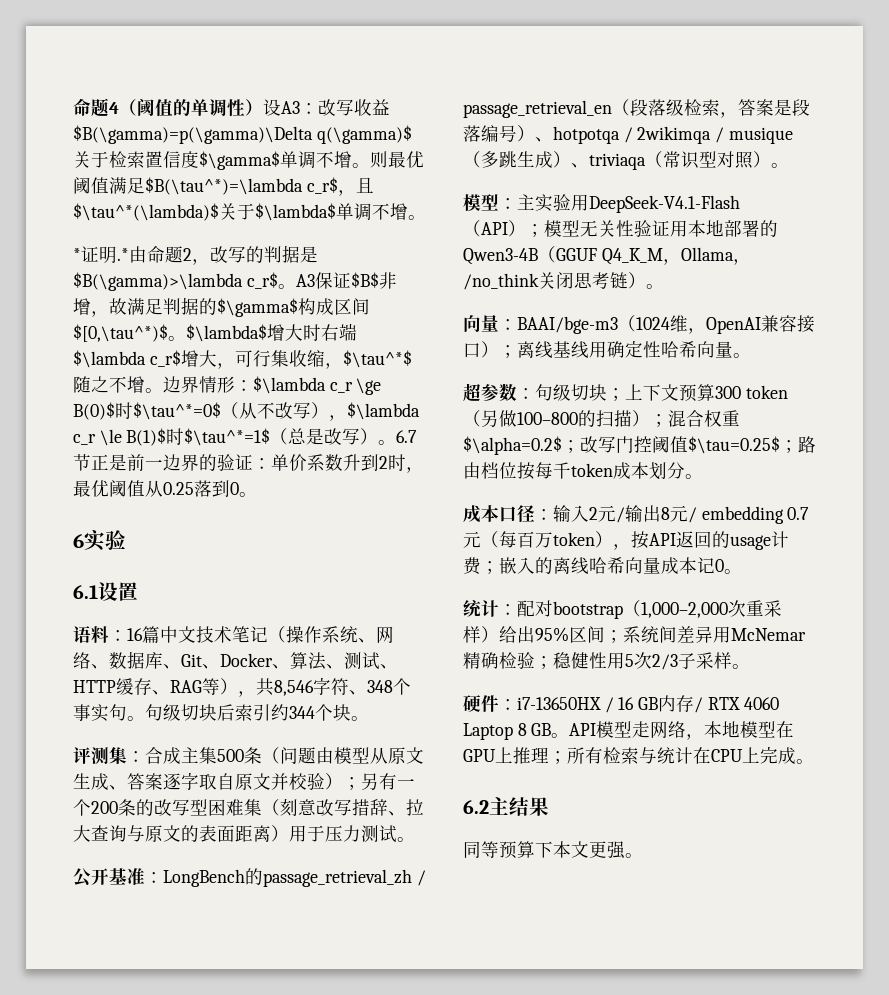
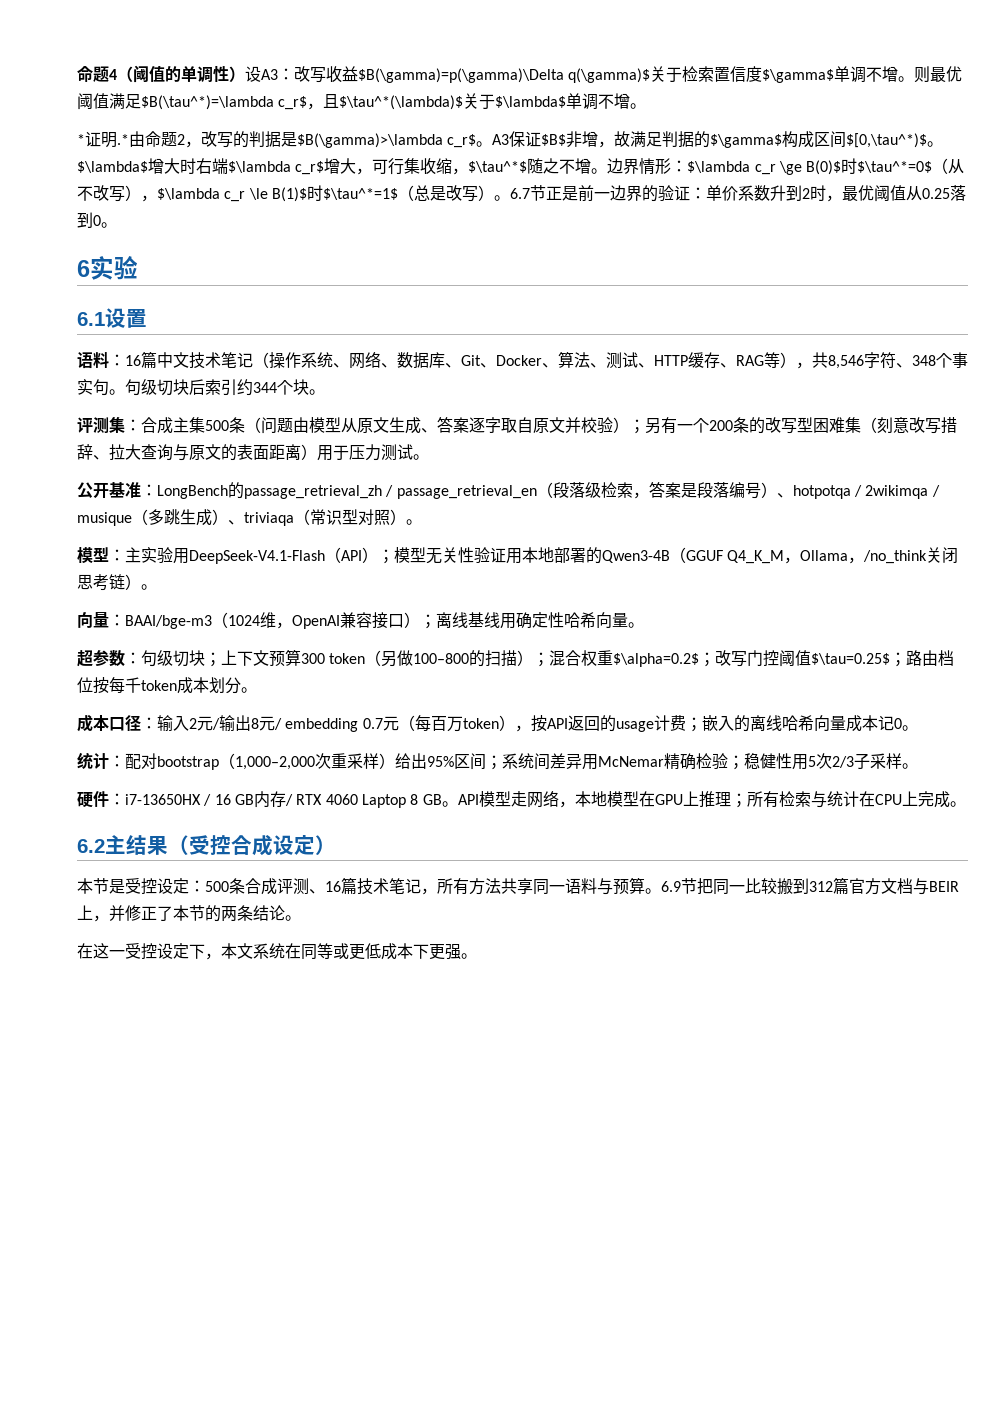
[463,841,589,859] // 同等预算下本文 -> [168,834,336,856] [77,877,959,895] [77,905,301,922] [77,943,429,960] （受控合成设定） // 本节是受控设定：500条合成评测、16篇技术笔记，所有方法共享同一语料与预算。6.9节把同一比较搬到312篇官方文档与BEIR上，并修正了本节的两条结论。 // 在这一受控设定下，本文系统在同等或更低成本下

